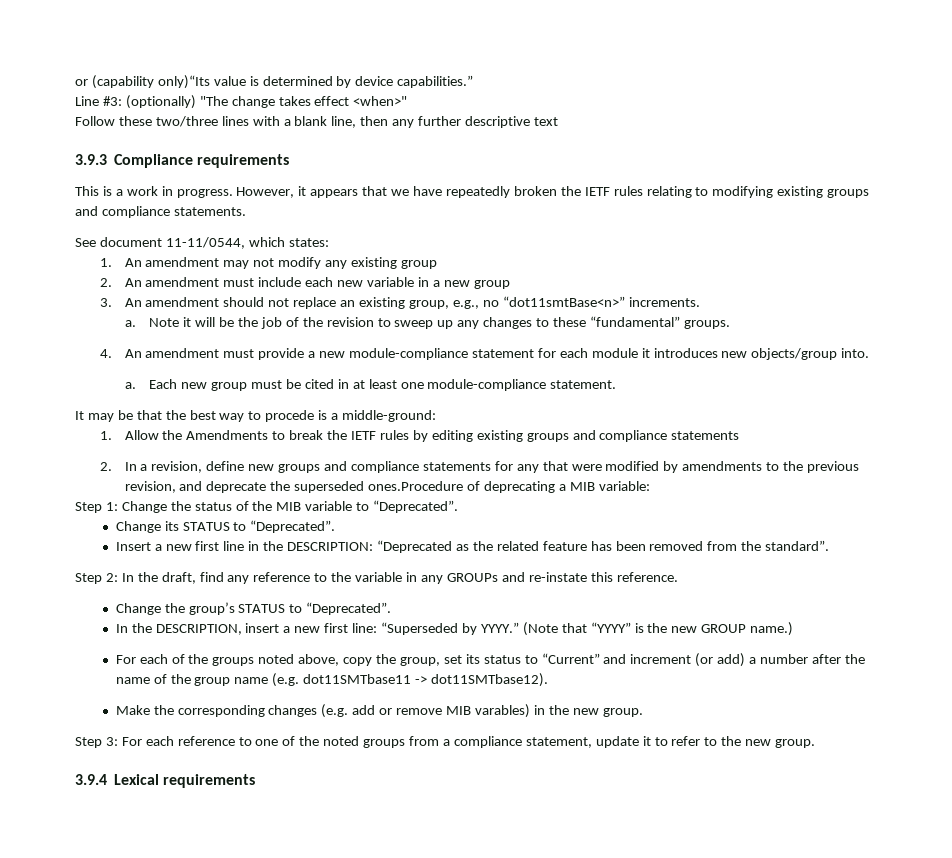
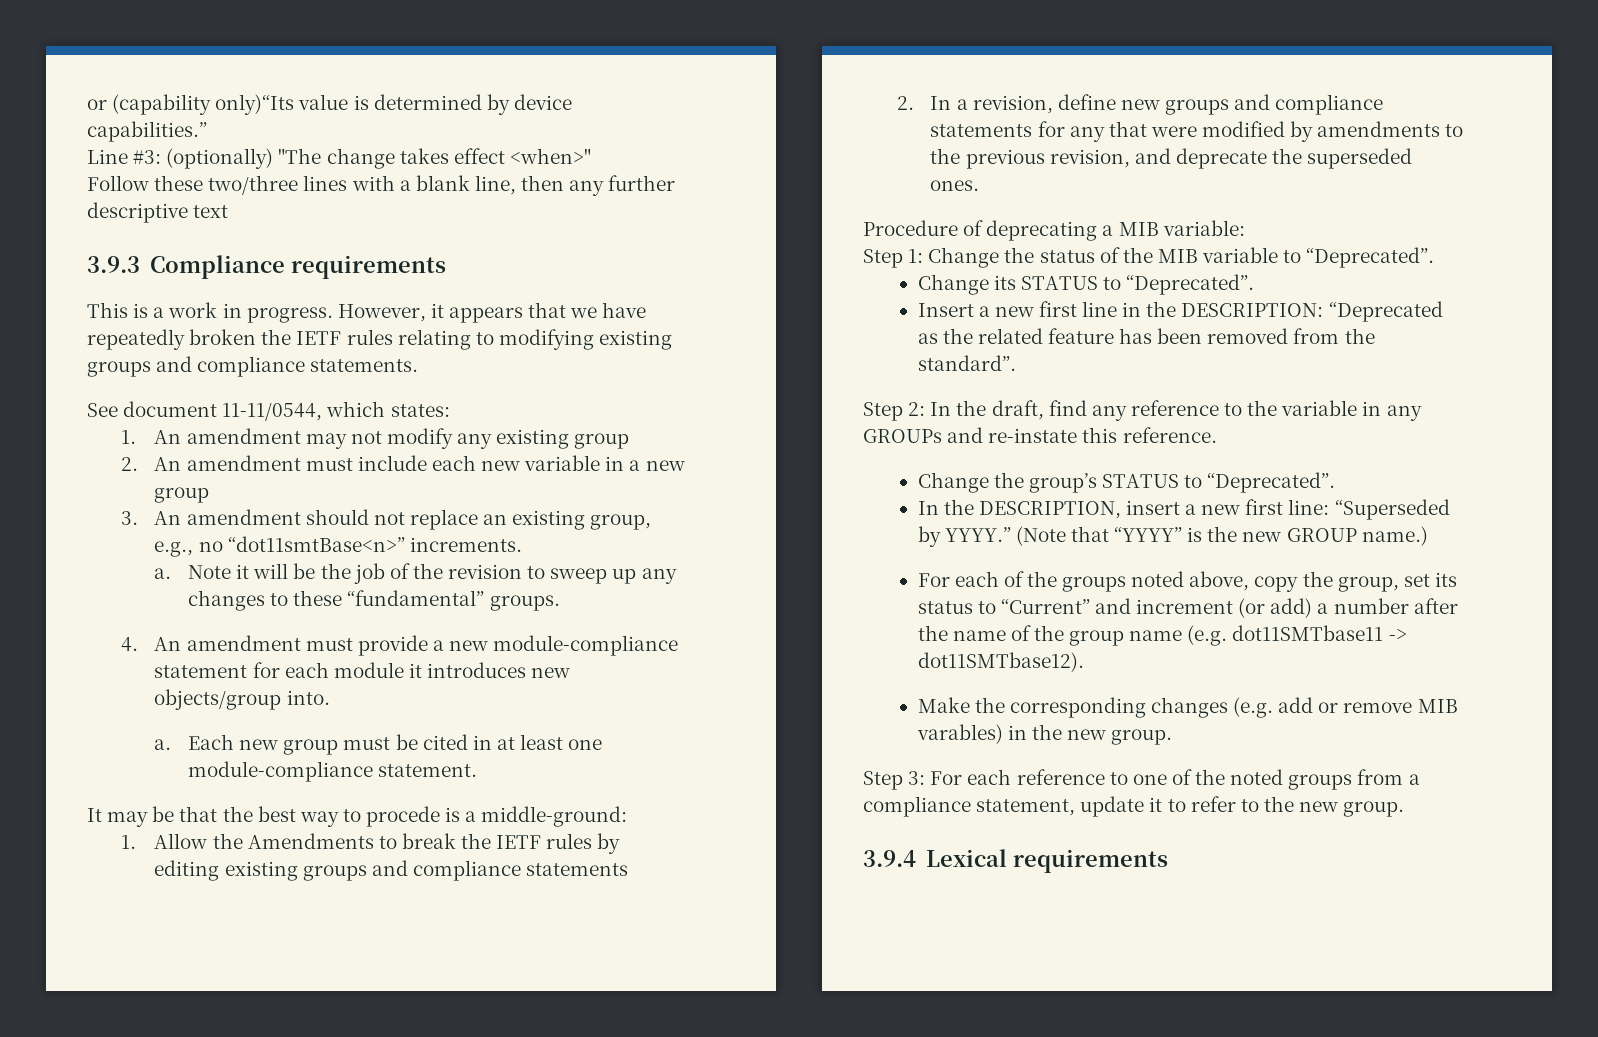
[368,481,464,491] ones.Procedure -> [930,180,980,191] [863,220,958,236] ones. // Procedure

